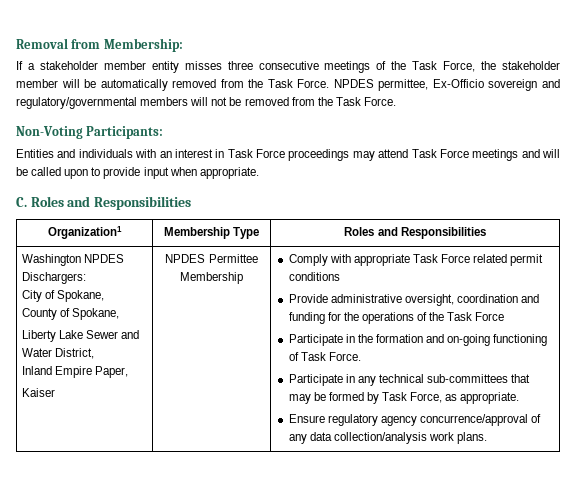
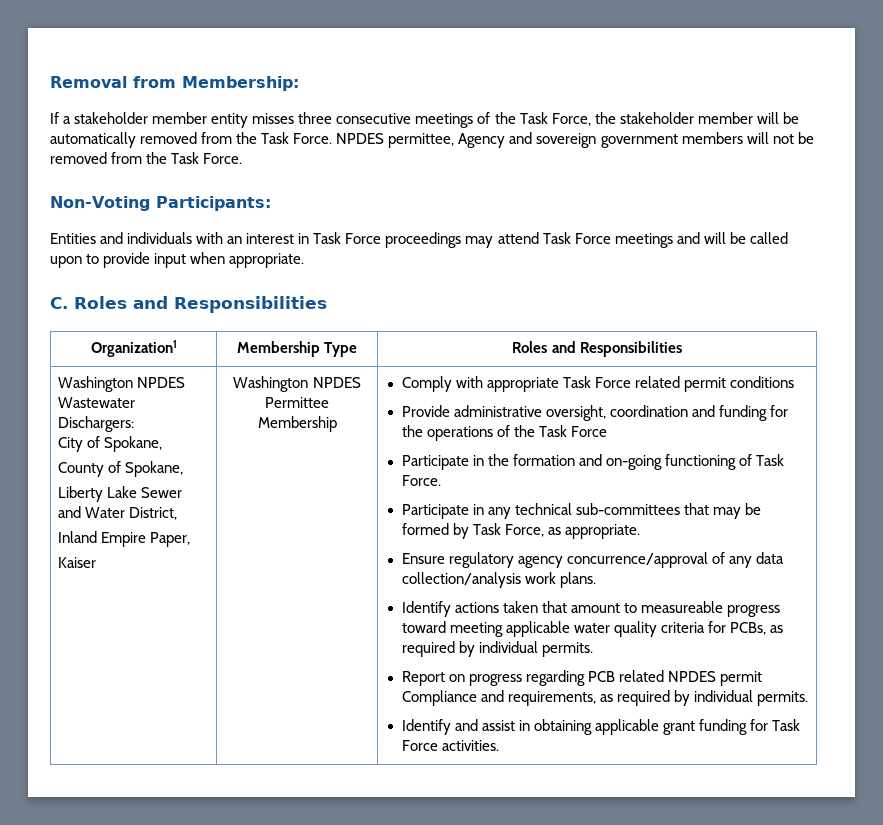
[432,79,561,91] [16,97,137,109] Ex-Officio sovereign and regulatory/governmental -> [458,132,678,148] Agency and sovereign government
(124, 258) none -> [58,397,136,408] Wastewater
(55, 392) none -> [233,376,309,392] Washington
(487, 438) none -> [401,601,780,617] [401,621,783,637] [401,641,593,657] [401,670,762,686] [401,690,808,706] [401,719,800,735] [401,740,499,751] // Identify actions taken that amount to measureable progress toward meeting applicable water quality criteria for PCBs, as required by individual permits. // Report on progress regarding PCB related NPDES permit Compliance and requirements, as required by individual permits. // Identify and assist in obtaining applicable grant funding for Task Force activities.

